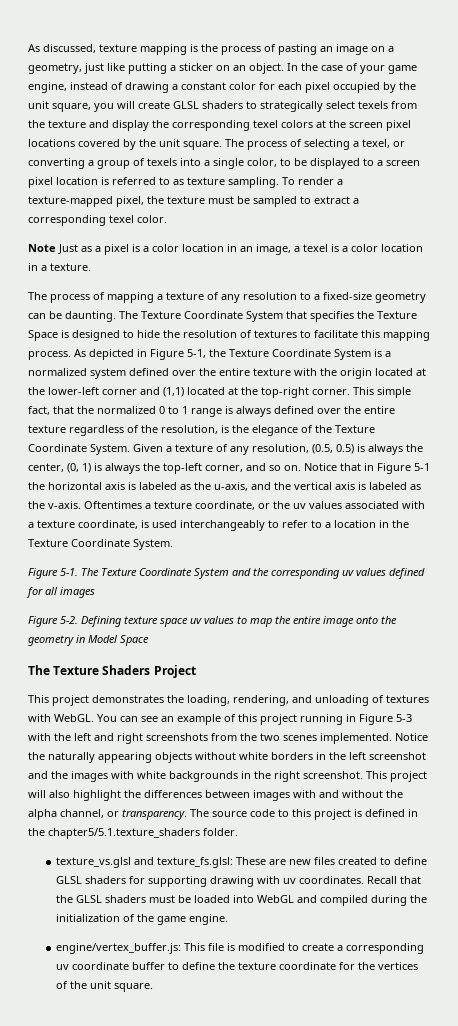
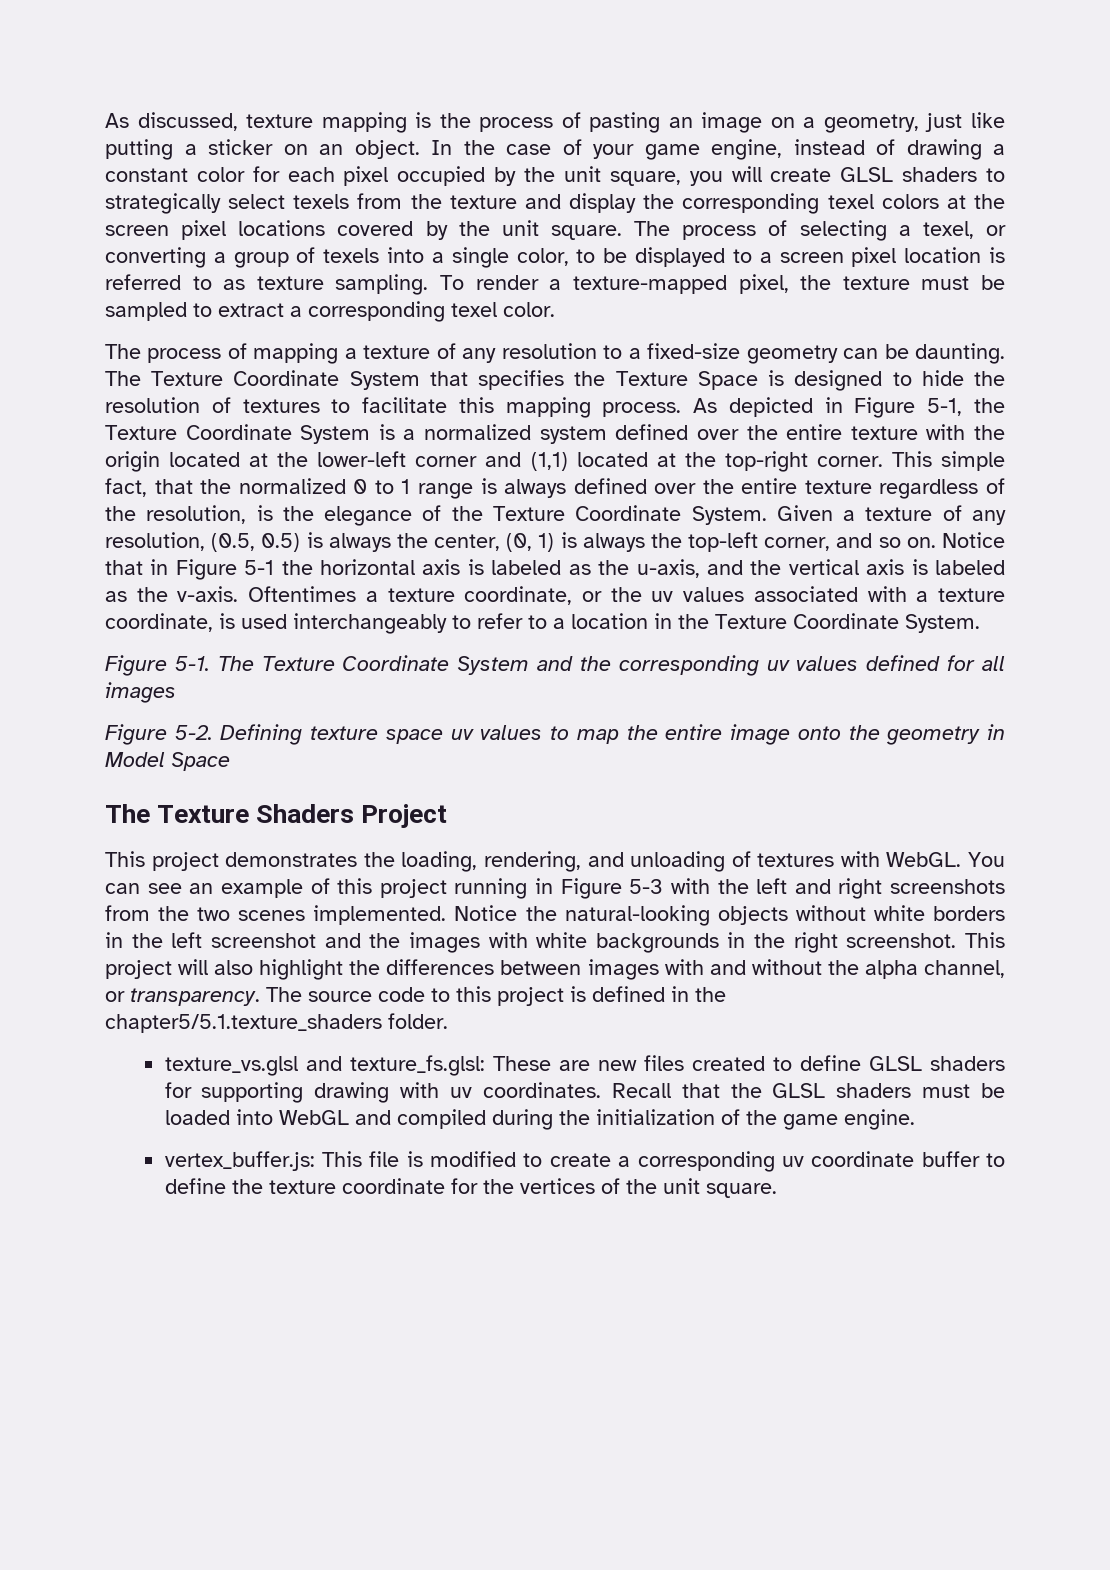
[28,244,423,255] [28,263,91,271] // Note Just as a pixel is a color location in an image, a texel is a color location in a texture. -> (555, 309) none
[48,752,152,763] naturally appearing -> [564,905,710,926] natural-looking
[55,943,181,954] engine/vertex_buffer.js: -> [164,1151,315,1171] vertex_buffer.js:

